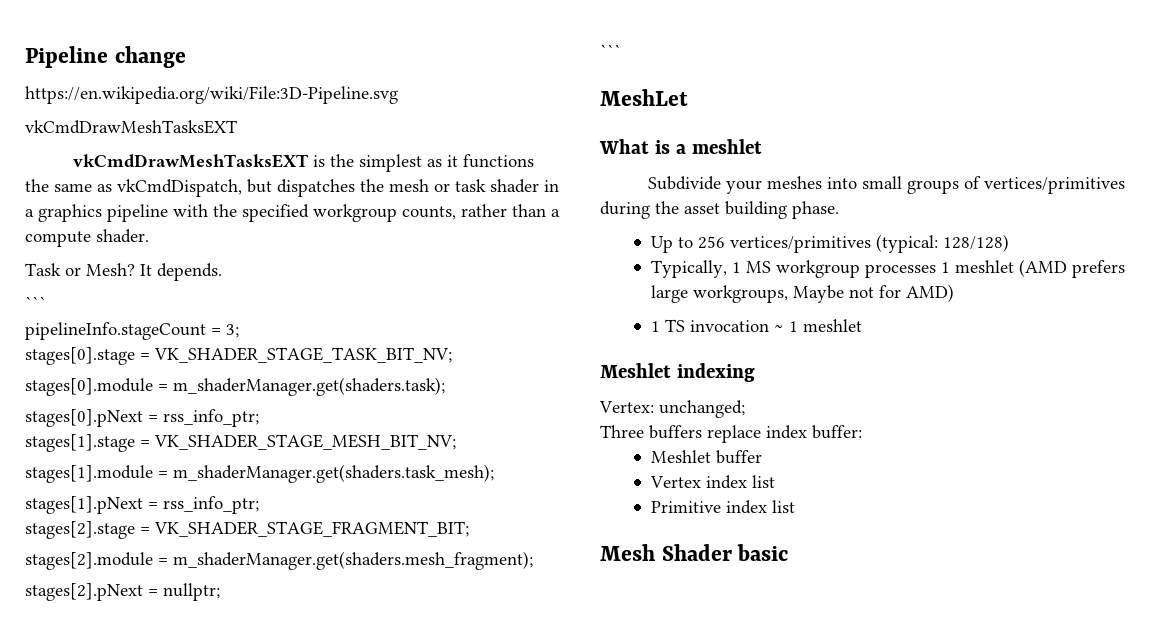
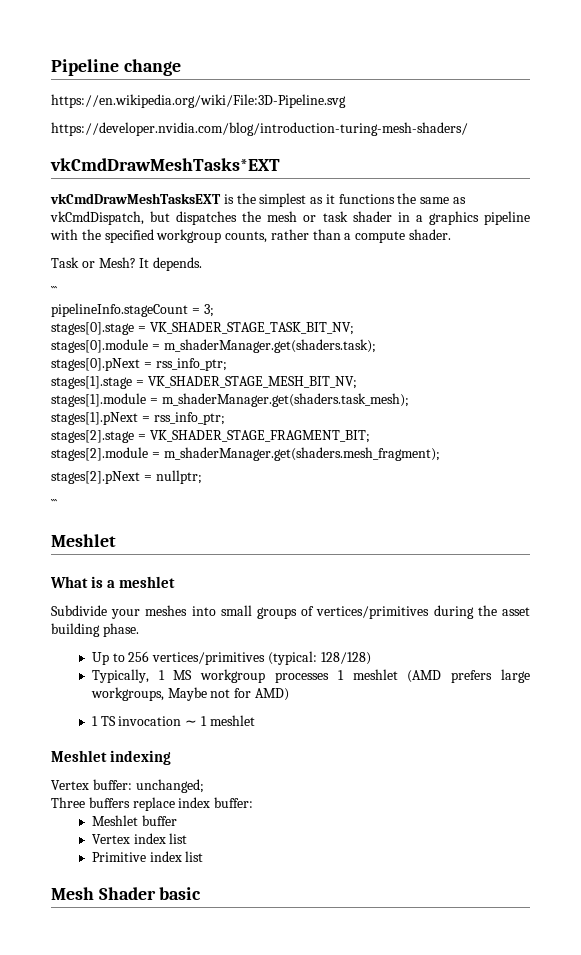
[25,120,237,134] vkCmdDrawMeshTasksEXT -> [51,122,468,136] [50,158,280,171] https://developer.nvidia.com/blog/introduction-turing-mesh-shaders/ // vkCmdDrawMeshTasks*EXT
[600,89,688,106] MeshLet -> [51,534,116,547] Meshlet
[599,401,654,413] Vertex: -> [51,779,132,790] Vertex buffer:

